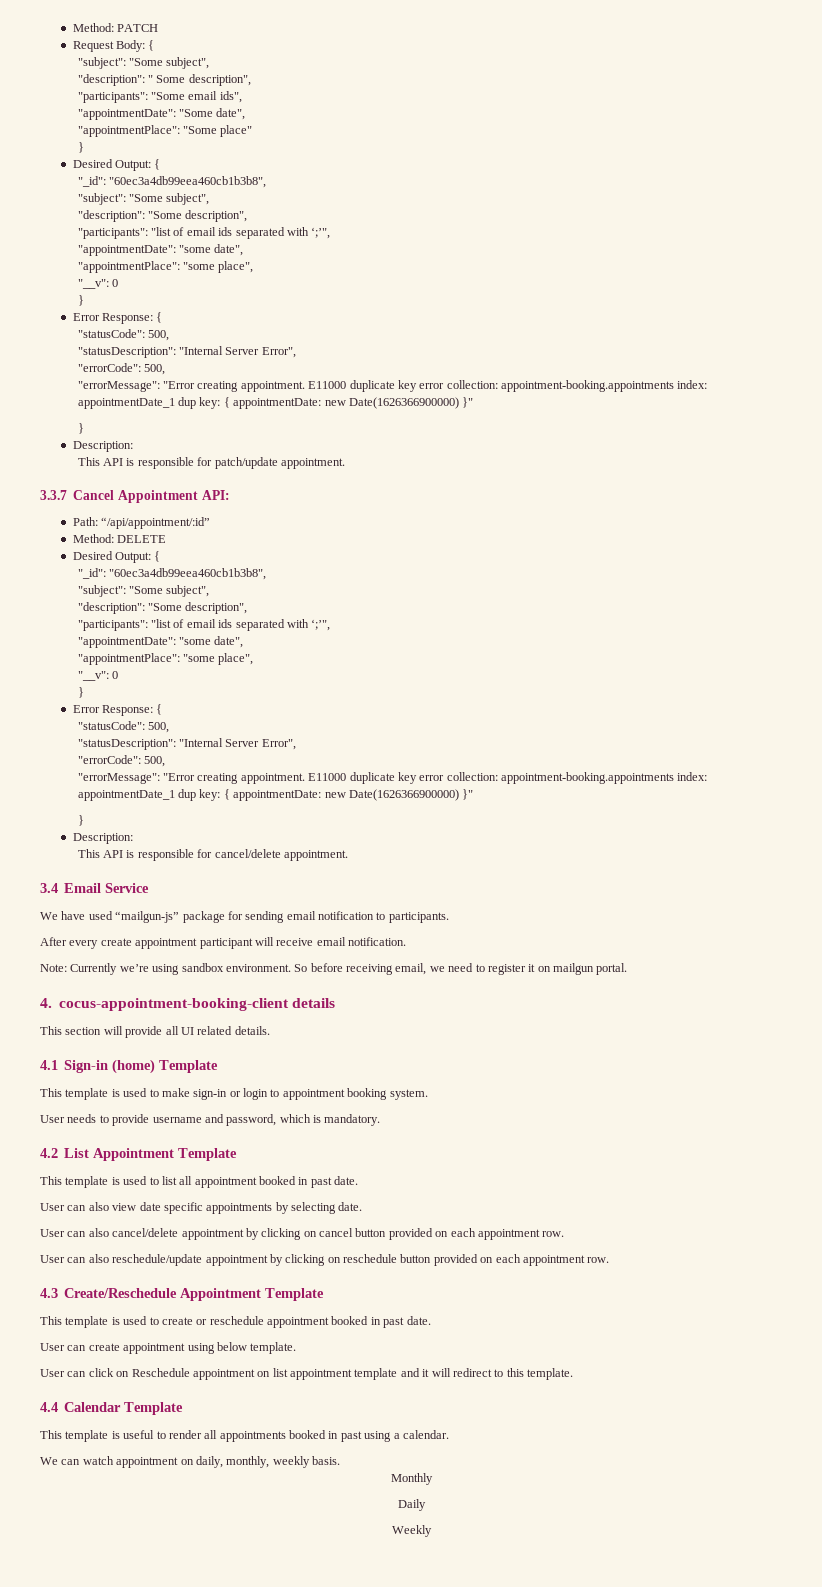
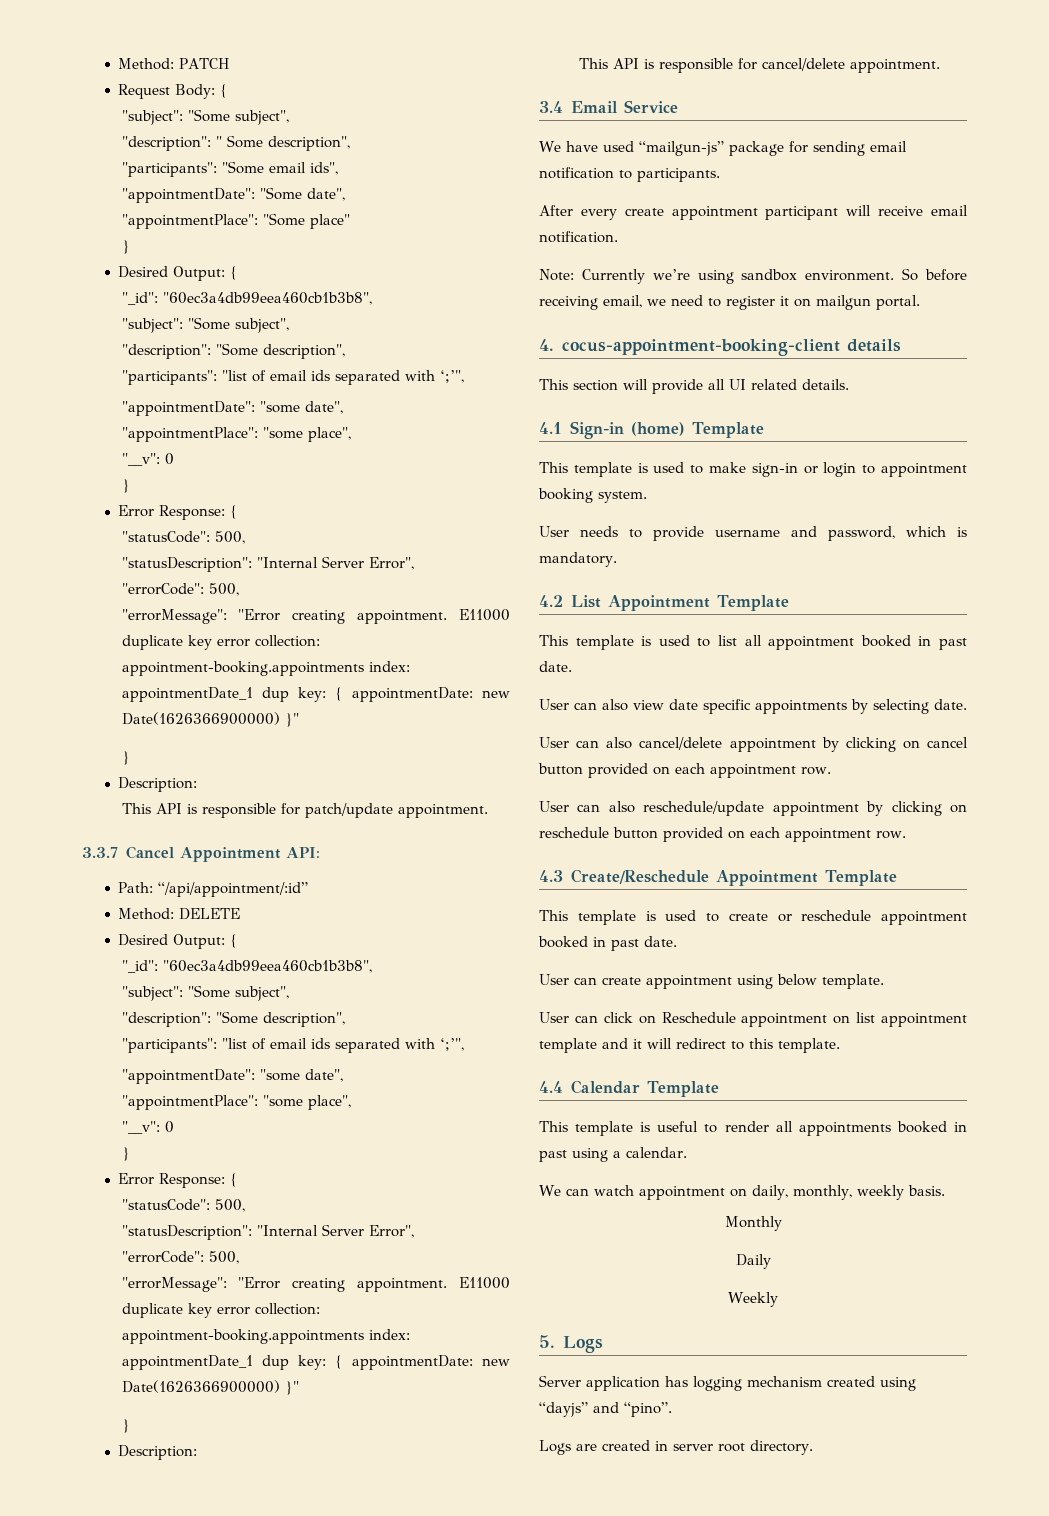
(432, 1531) none -> [539,1335,603,1353] [539,1375,916,1391] [539,1402,672,1417] [539,1440,813,1455] // 5. Logs // Server application has logging mechanism created using “dayjs” and “pino”. // Logs are created in server root directory.

